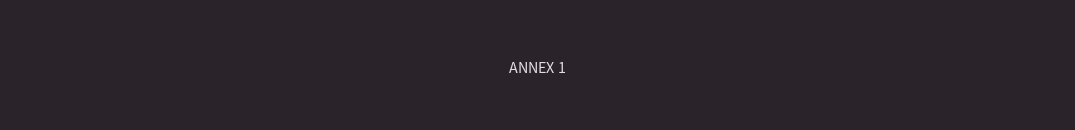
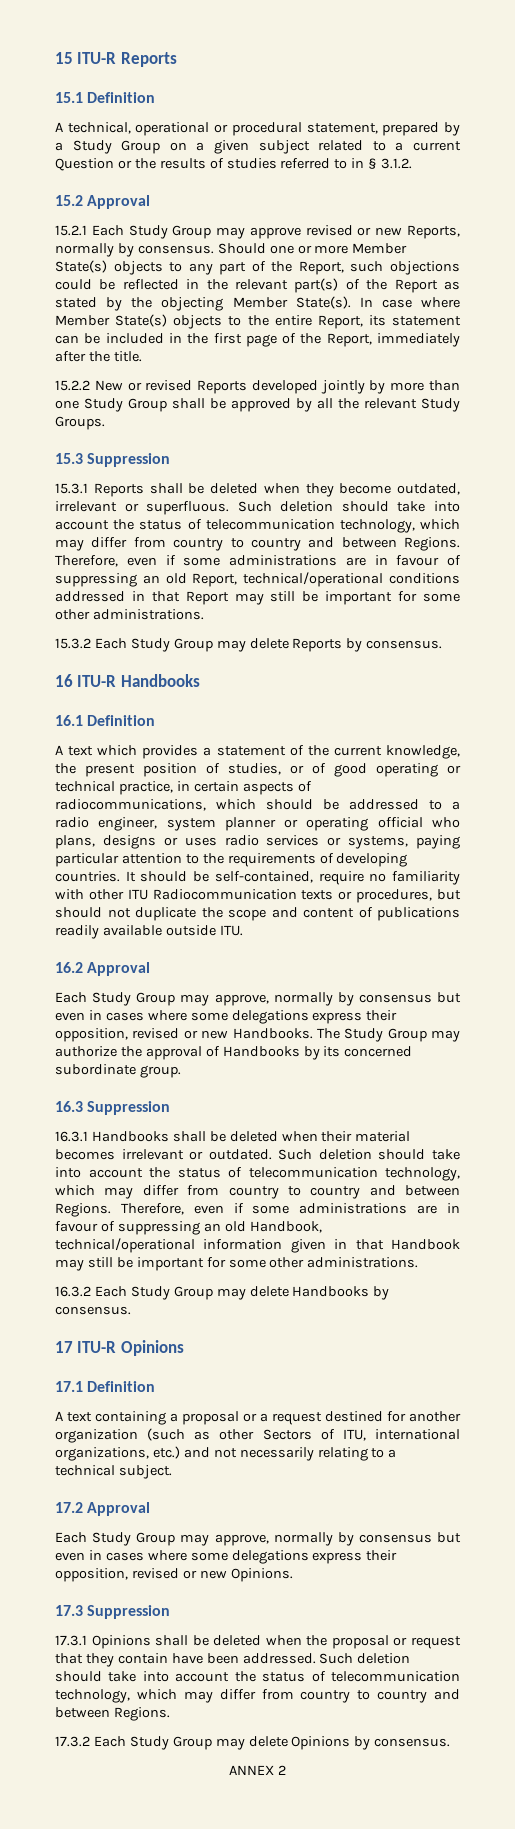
[508,62,567,73] ANNEX 1 -> [55,52,177,67] [55,92,156,103] [55,122,460,136] [55,140,462,154] [55,158,413,171] [55,195,151,209] [55,225,460,239] [55,243,408,257] [55,260,460,275] [55,278,460,293] [55,296,460,311] [55,314,461,329] [55,333,461,347] [55,351,142,362] [55,380,460,394] [55,398,460,412] [55,416,105,430] [55,453,171,467] [55,483,460,497] [55,501,460,515] [55,519,460,533] [55,537,460,551] [55,555,461,567] [55,572,461,587] [55,591,461,605] [55,609,204,620] [55,638,443,652] [55,674,200,687] [55,715,156,726] [55,745,460,759] [55,763,461,777] [55,781,312,795] [55,799,460,811] [55,817,460,831] [55,835,460,849] [55,853,408,867] [55,871,461,885] [55,889,462,903] [55,907,460,921] [55,925,243,939] [55,962,151,976] [55,992,461,1006] [55,1010,398,1024] [55,1028,460,1042] [55,1046,413,1060] [55,1064,181,1078] [55,1101,171,1115] [55,1131,411,1142] [55,1149,460,1160] [55,1167,460,1181] [55,1185,460,1199] [55,1203,460,1217] [55,1221,322,1235] [55,1238,460,1253] [55,1257,419,1271] [55,1286,390,1300] [55,1306,131,1315] [55,1340,184,1356] [55,1381,156,1392] [55,1411,461,1425] [55,1428,461,1443] [55,1446,397,1461] [55,1465,172,1479] [55,1502,151,1516] [55,1532,461,1546] [55,1550,398,1564] [55,1568,293,1582] [55,1605,171,1619] [55,1635,461,1649] [55,1653,411,1667] [55,1671,461,1682] [55,1689,460,1703] [55,1707,170,1721] [55,1736,451,1750] [229,1765,286,1775] 15 ITU-R Reports // 15.1 Definition // A technical, operational or procedural statement, prepared by a Study Group on a given subject related to a current Question or the results of studies referred to in § 3.1.2. // 15.2 Approval // 15.2.1 Each Study Group may approve revised or new Reports, normally by consensus. Should one or more Member State(s) objects to any part of the Report, such objections could be reflected in the relevant part(s) of the Report as stated by the objecting Member State(s). In case where Member State(s) objects to the entire Report, its statement can be included in the first page of the Report, immediately after the title. // 15.2.2 New or revised Reports developed jointly by more than one Study Group shall be approved by all the relevant Study Groups. // 15.3 Suppression // 15.3.1 Reports shall be deleted when they become outdated, irrelevant or superfluous. Such deletion should take into account the status of telecommunication technology, which may differ from country to country and between Regions. Therefore, even if some administrations are in favour of suppressing an old Report, technical/operational conditions addressed in that Report may still be important for some other administrations. // 15.3.2 Each Study Group may delete Reports by consensus. // 16 ITU-R Handbooks // 16.1 Definition // A text which provides a statement of the current knowledge, the present position of studies, or of good operating or technical practice, in certain aspects of radiocommunications, which should be addressed to a radio engineer, system planner or operating official who plans, designs or uses radio services or systems, paying particular attention to the requirements of developing countries. It should be self-contained, require no familiarity with other ITU Radiocommunication texts or procedures, but should not duplicate the scope and content of publications readily available outside ITU. // 16.2 Approval // Each Study Group may approve, normally by consensus but even in cases where some delegations express their opposition, revised or new Handbooks. The Study Group may authorize the approval of Handbooks by its concerned subordinate group. // 16.3 Suppression // 16.3.1 Handbooks shall be deleted when their material becomes irrelevant or outdated. Such deletion should take into account the status of telecommunication technology, which may differ from country to country and between Regions. Therefore, even if some administrations are in favour of suppressing an old Handbook, technical/operational information given in that Handbook may still be important for some other administrations. // 16.3.2 Each Study Group may delete Handbooks by consensus. // 17 ITU-R Opinions // 17.1 Definition // A text containing a proposal or a request destined for another organization (such as other Sectors of ITU, international organizations, etc.) and not necessarily relating to a technical subject. // 17.2 Approval // Each Study Group may approve, normally by consensus but even in cases where some delegations express their opposition, revised or new Opinions. // 17.3 Suppression // 17.3.1 Opinions shall be deleted when the proposal or request that they contain have been addressed. Such deletion should take into account the status of telecommunication technology, which may differ from country to country and between Regions. // 17.3.2 Each Study Group may delete Opinions by consensus. // ANNEX 2

